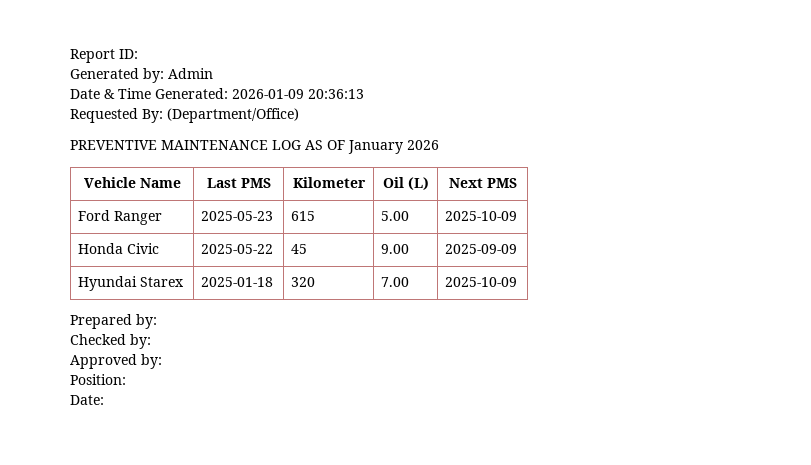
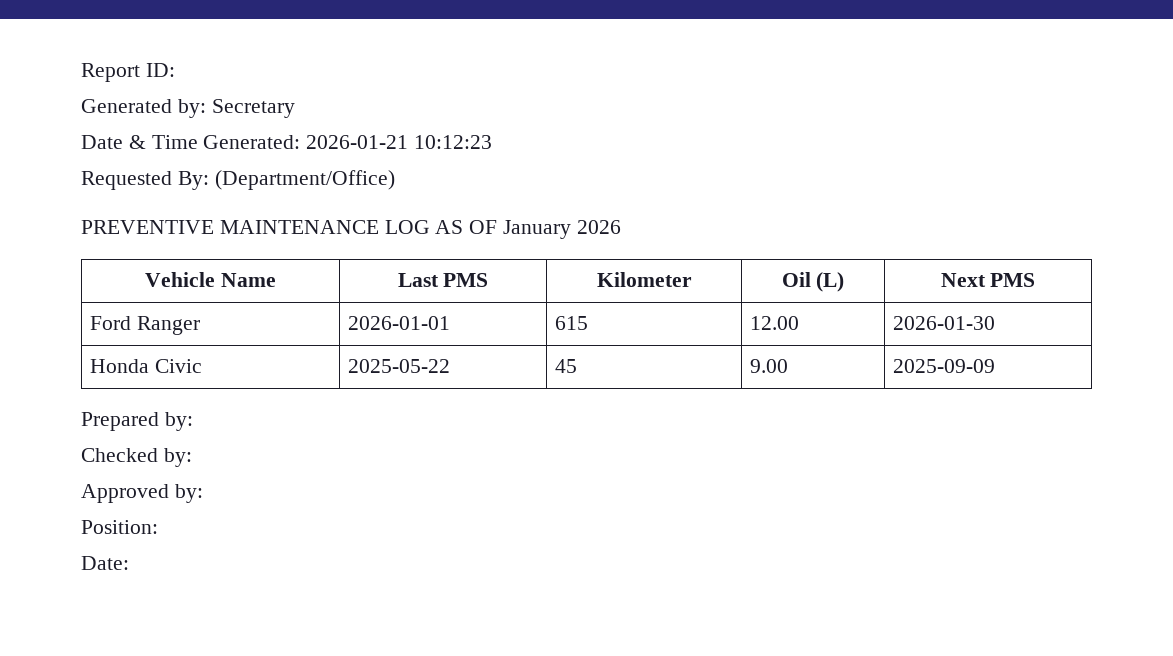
[168,68,213,79] Admin -> [211,99,295,118] Secretary
[232,89,364,99] 2026-01-09 20:36:13 -> [306,135,493,149] 2026-01-21 10:12:23
[201,211,274,221] 2025-05-23 -> [348,316,451,330] 2026-01-01
[381,211,410,221] [445,211,518,221] 5.00 | 2025-10-09 -> [750,316,800,330] [893,316,996,330] 12.00 | 2026-01-30
[78,276,185,291] [201,277,274,287] [291,277,316,287] [381,277,410,287] [445,277,518,287] // Hyundai Starex | 2025-01-18 | 320 | 7.00 | 2025-10-09 -> (996, 366) none

